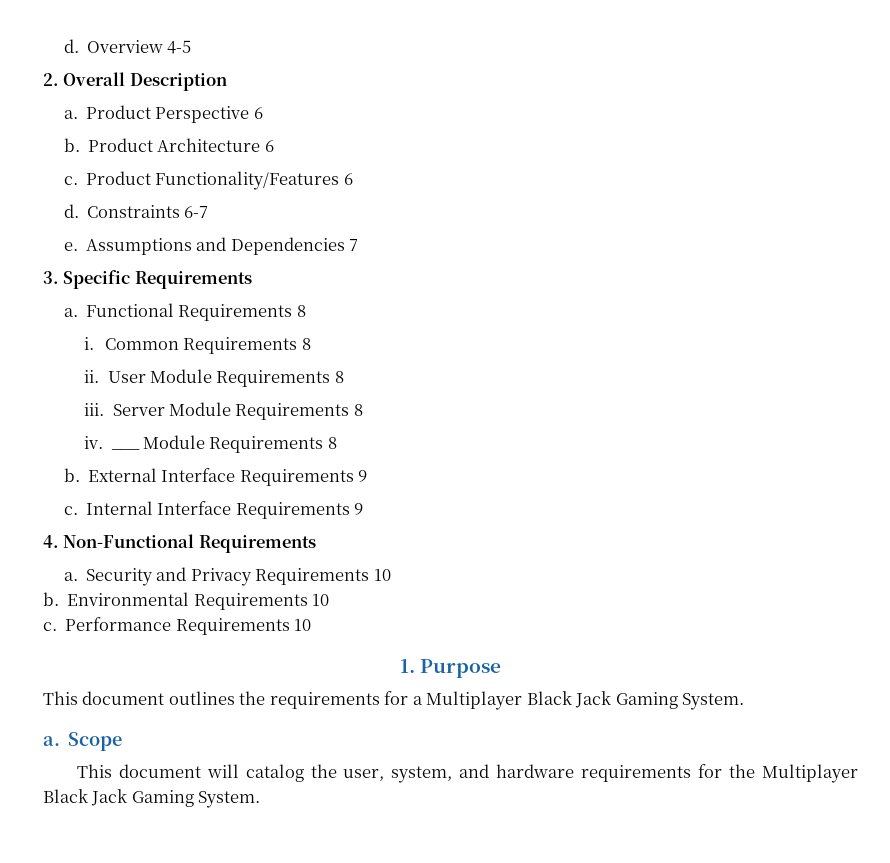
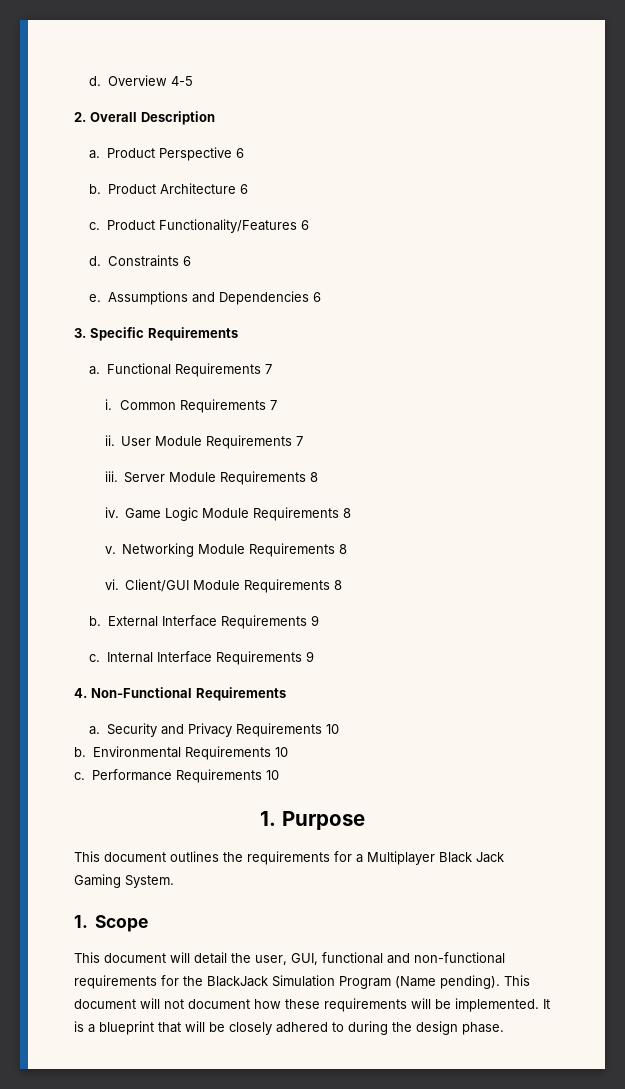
[184,206,209,218] 6-7 -> [182,256,191,266] 6
[349,239,359,251] 7 -> [312,292,321,302] 6
[296,305,306,317] 8 -> [264,364,272,374] 7
[301,338,311,350] 8 -> [269,400,277,410] 7
[334,371,344,383] 8 -> [296,436,304,446] 7
[110,449,140,450] ___ -> [125,507,352,521] [104,543,348,557] [104,579,190,592] Game Logic Module Requirements 8 // v. Networking Module Requirements 8 // vi. Client/GUI
[43,736,60,746] a. -> [74,915,88,928] 1.
[245,764,304,782] catalog -> [194,952,227,964] detail
[391,764,858,783] [43,789,261,808] system, and hardware requirements for the Multiplayer Black Jack Gaming System. -> [291,952,505,965] [74,975,530,989] [74,998,550,1012] [74,1021,504,1035] GUI, functional and non-functional requirements for the BlackJack Simulation Program (Name pending). This document will not document how these requirements will be implemented. It is a blueprint that will be closely adhered to during the design phase.

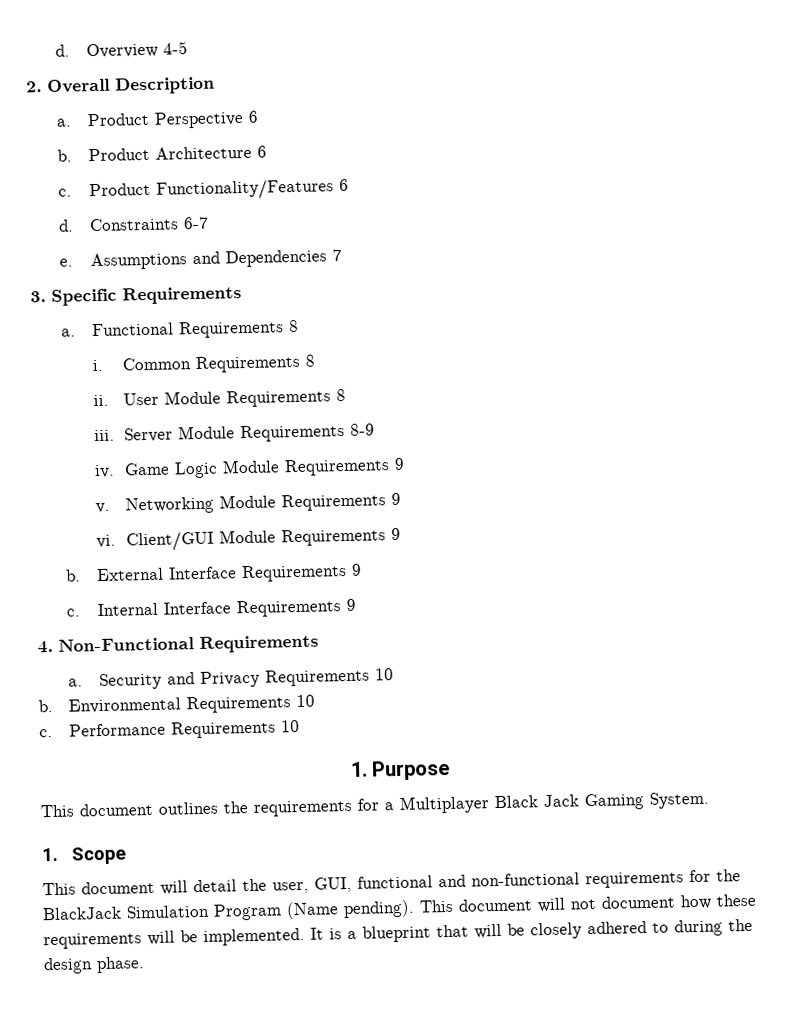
[182,256,191,266] 6 -> [182,216,209,230] 6-7
[312,292,321,302] 6 -> [331,249,342,262] 7
[264,364,272,374] 7 -> [288,319,299,333] 8
[269,400,277,410] 7 -> [305,354,316,367] 8
[296,436,304,446] 7 -> [336,388,347,402] 8
[310,472,319,482] 8 -> [350,423,376,436] 8-9
[343,508,352,518] 8 -> [394,457,406,470] 9
[339,544,348,554] 8 -> [391,492,402,506] 9
[334,580,343,590] 8 -> [391,527,402,541] 9

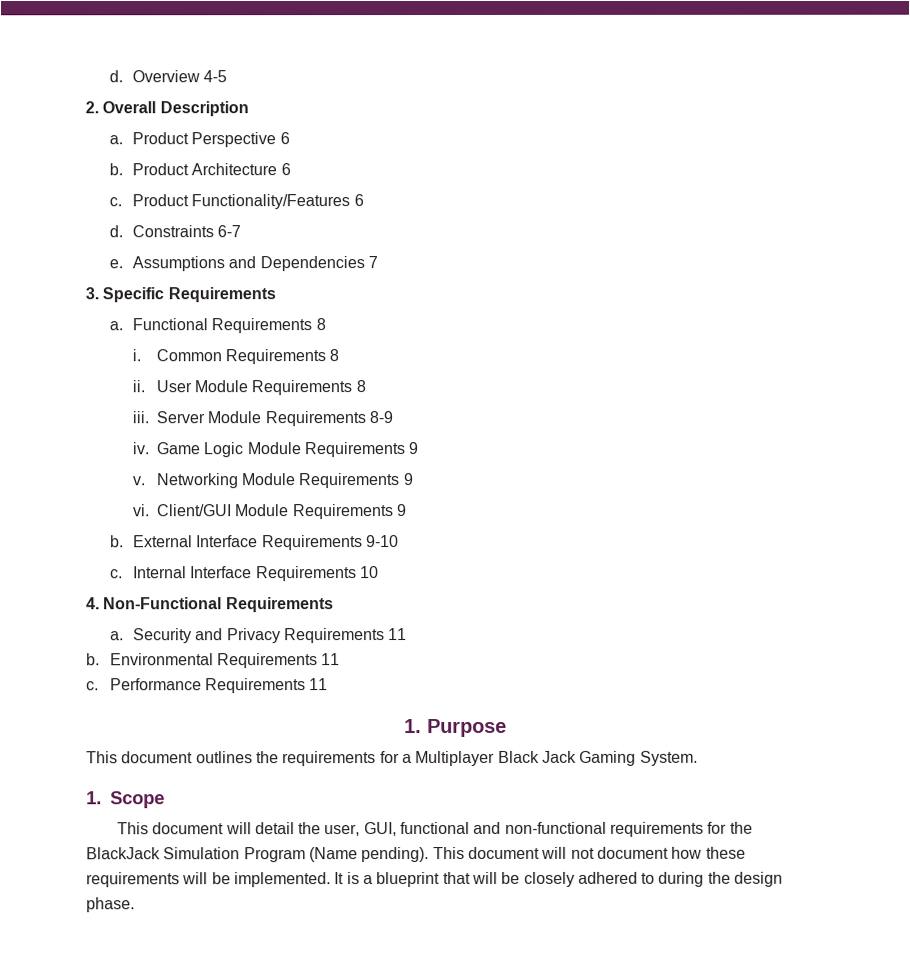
[350,563,362,576] 9 -> [366,535,400,548] 9-10
[345,598,356,612] 9 -> [360,566,380,579] 10
[374,668,394,681] 10 -> [388,628,408,641] 11
[296,694,316,708] 10 -> [321,653,341,666] 11
[281,719,301,733] 10 -> [309,678,329,691] 11

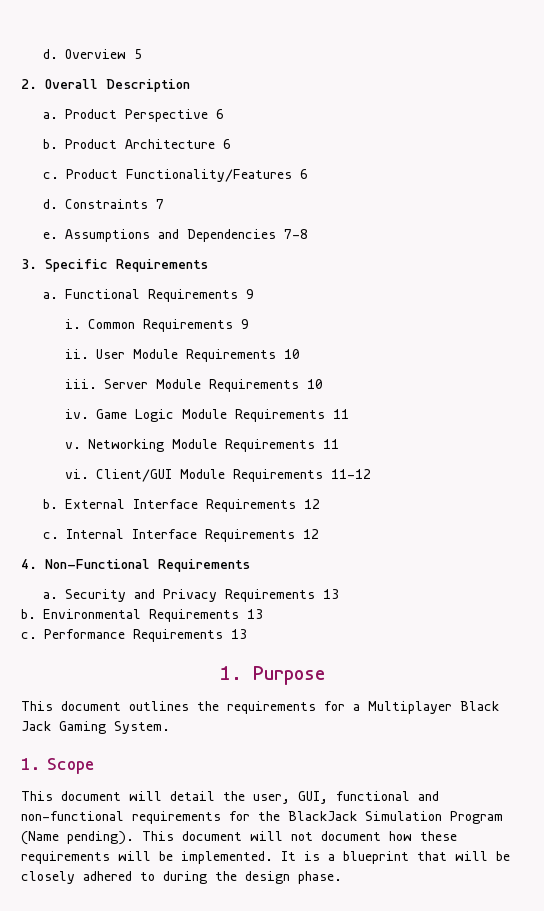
[203,70,228,83] 4-5 -> [133,49,142,59] 5
[217,225,242,238] 6-7 -> [155,199,164,209] 7
[368,256,379,269] 7 -> [283,229,308,239] 7-8
[315,318,326,331] 8 -> [245,289,254,299] 9
[329,349,340,362] 8 -> [240,319,249,329] 9
[355,380,366,393] 8 -> [283,349,300,359] 10
[369,411,394,424] 8-9 -> [306,379,323,389] 10
[408,442,419,455] 9 -> [332,409,349,419] 11
[402,473,414,486] 9 -> [322,439,339,449] 11
[397,504,408,517] 9 -> [330,469,371,479] 11-12
[366,535,400,548] 9-10 -> [303,499,320,509] 12
[360,566,380,579] 10 -> [302,529,319,539] 12
[388,628,408,641] 11 -> [322,589,339,599] 13
[321,653,341,666] 11 -> [247,609,263,619] 13
[309,678,329,691] 11 -> [231,629,247,639] 13

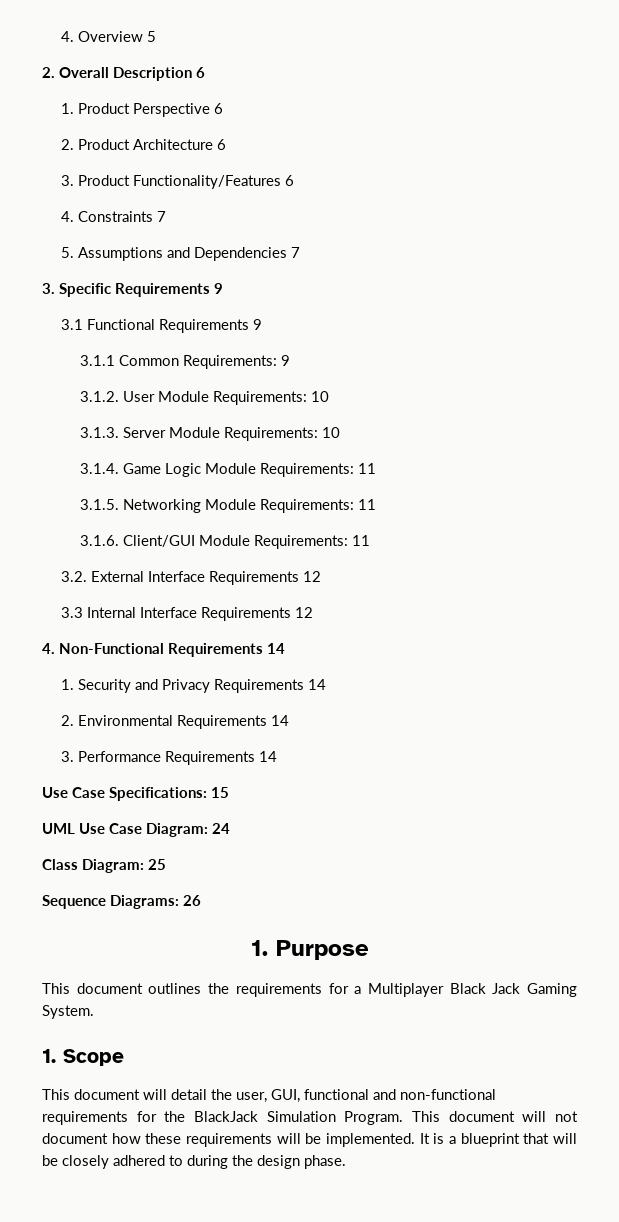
[42,49,58,59] d. -> [60,31,74,42] 4.
[42,112,58,119] // a. -> [196,67,205,78] [60,103,74,114] 6 // 1.
[42,139,58,149] b. -> [60,139,74,150] 2.
[42,172,59,179] c. -> [60,175,74,186] 3.
[42,199,58,209] d. -> [60,211,74,222] 4.
[42,232,58,239] e. -> [60,247,74,258] 5.
[283,229,308,239] 7-8 -> [290,247,300,258] 7
[42,292,58,299] // a. -> [214,283,223,294] [60,319,83,330] 9 // 3.1
[64,319,249,332] [64,349,89,359] i. Common Requirements 9 // ii. -> [79,355,290,369] [79,391,119,402] 3.1.1 Common Requirements: 9 // 3.1.2.
[185,349,300,362] [64,379,97,389] Requirements 10 // iii. -> [212,391,329,405] [79,427,119,438] Requirements: 10 // 3.1.3.
[208,379,323,392] [64,409,89,419] Requirements 10 // iv. -> [223,427,340,441] [79,463,119,474] Requirements: 10 // 3.1.4.
[234,409,349,422] [64,442,81,449] Requirements 11 // v. -> [259,463,376,477] [79,499,119,510] Requirements: 11 // 3.1.5.
[224,439,339,452] [64,469,89,479] Requirements 11 // vi. -> [259,499,376,513] [79,535,119,546] Requirements: 11 // 3.1.6.
[232,469,371,482] [42,499,58,509] Requirements 11-12 // b. -> [253,535,370,549] [60,571,87,582] Requirements: 11 // 3.2.
[42,532,59,539] c. -> [60,607,83,618] 3.3
[42,592,58,599] // a. -> [267,643,285,654] [60,679,74,690] 14 // 1.
[322,589,339,599] [21,609,263,622] [21,629,247,642] 13 // b. Environmental Requirements 13 // c. Performance Requirements 13 -> [307,679,326,690] [60,715,289,729] [60,751,277,765] [42,787,229,801] [42,823,230,837] [42,859,166,873] [42,895,201,909] 14 // 2. Environmental Requirements 14 // 3. Performance Requirements 14 // Use Case Specifications: 15 // UML Use Case Diagram: 24 // Class Diagram: 25 // Sequence Diagrams: 26
[450,811,503,824] [21,831,134,845] Program (Name pending). -> [344,1111,404,1125] Program.

